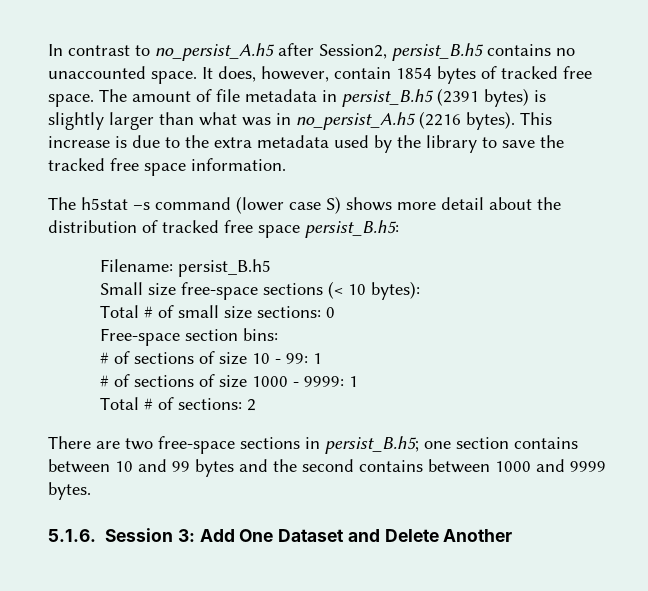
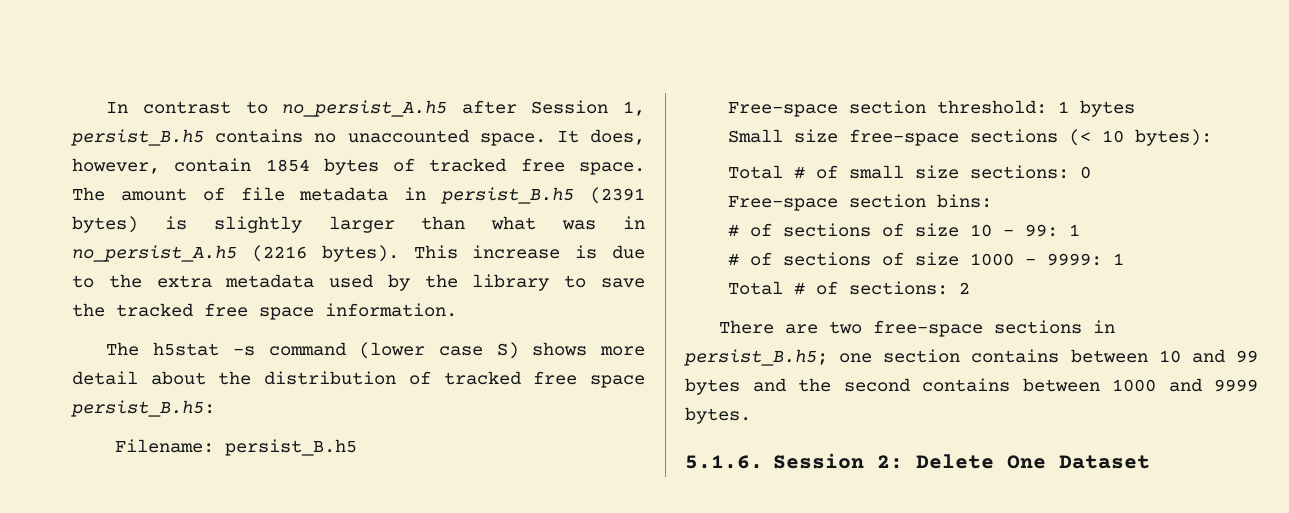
[319,44,387,59] Session2, -> [531,100,645,116] Session 1,
(271, 268) none -> [727,100,1135,117] // Free-space section threshold: 1 bytes
[177,529,513,542] 3: Add One Dataset and Delete Another -> [876,454,1150,469] 2: Delete One Dataset

